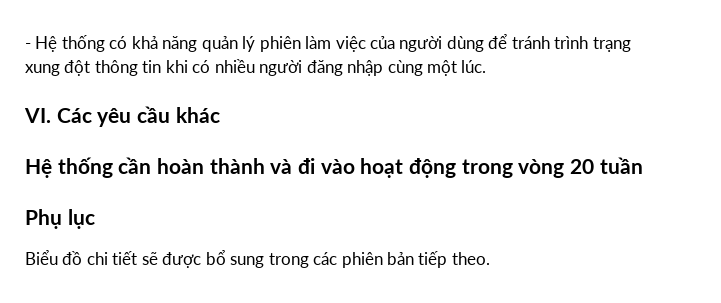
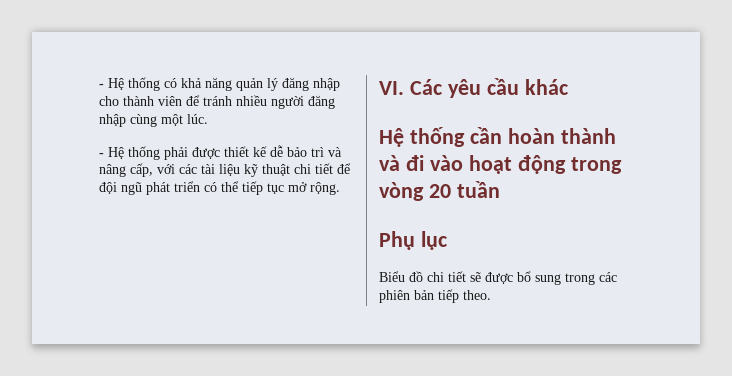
[259,34,631,52] [25,60,211,76] phiên làm việc của người dùng để tránh trình trạng xung đột thông tin khi có -> [282,77,340,91] [99,95,232,106] đăng nhập cho thành viên để tránh
(487, 66) none -> [99,145,342,160] [99,163,351,177] [99,181,340,195] // - Hệ thống phải được thiết kế dễ bảo trì và nâng cấp, với các tài liệu kỹ thuật chi tiết để đội ngũ phát triển có thể tiếp tục mở rộng.

